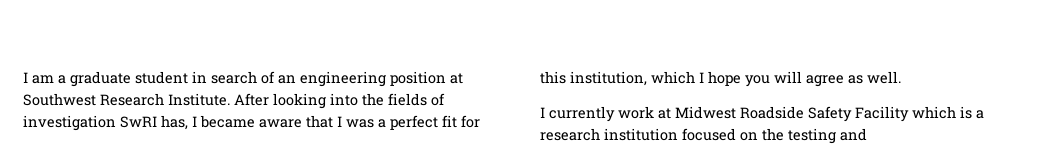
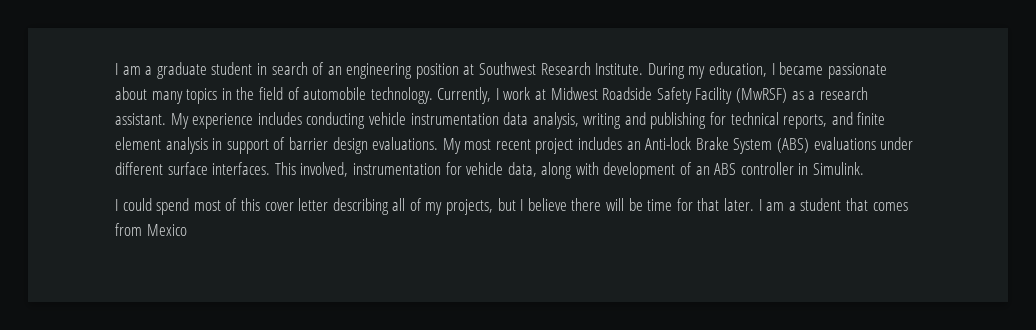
[234,93,445,109] [23,115,480,131] [540,71,901,87] [540,106,615,122] After looking into the fields of investigation SwRI has, I became aware that I was a perfect fit for this institution, which I hope you will agree as well. // I currently -> [647,62,887,79] [115,87,499,104] During my education, I became passionate about many topics in the field of automobile technology. Currently, I
[912,106,984,119] [540,128,867,144] which is a research institution focused on the testing and -> [736,87,868,103] [115,112,886,129] [115,137,914,154] [115,162,865,179] [115,198,908,215] [115,223,187,236] (MwRSF) as a research assistant. My experience includes conducting vehicle instrumentation data analysis, writing and publishing for technical reports, and finite element analysis in support of barrier design evaluations. My most recent project includes an Anti-lock Brake System (ABS) evaluations under different surface interfaces. This involved, instrumentation for vehicle data, along with development of an ABS controller in Simulink. // I could spend most of this cover letter describing all of my projects, but I believe there will be time for that later. I am a student that comes from Mexico

